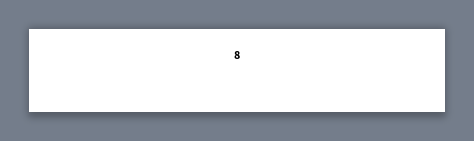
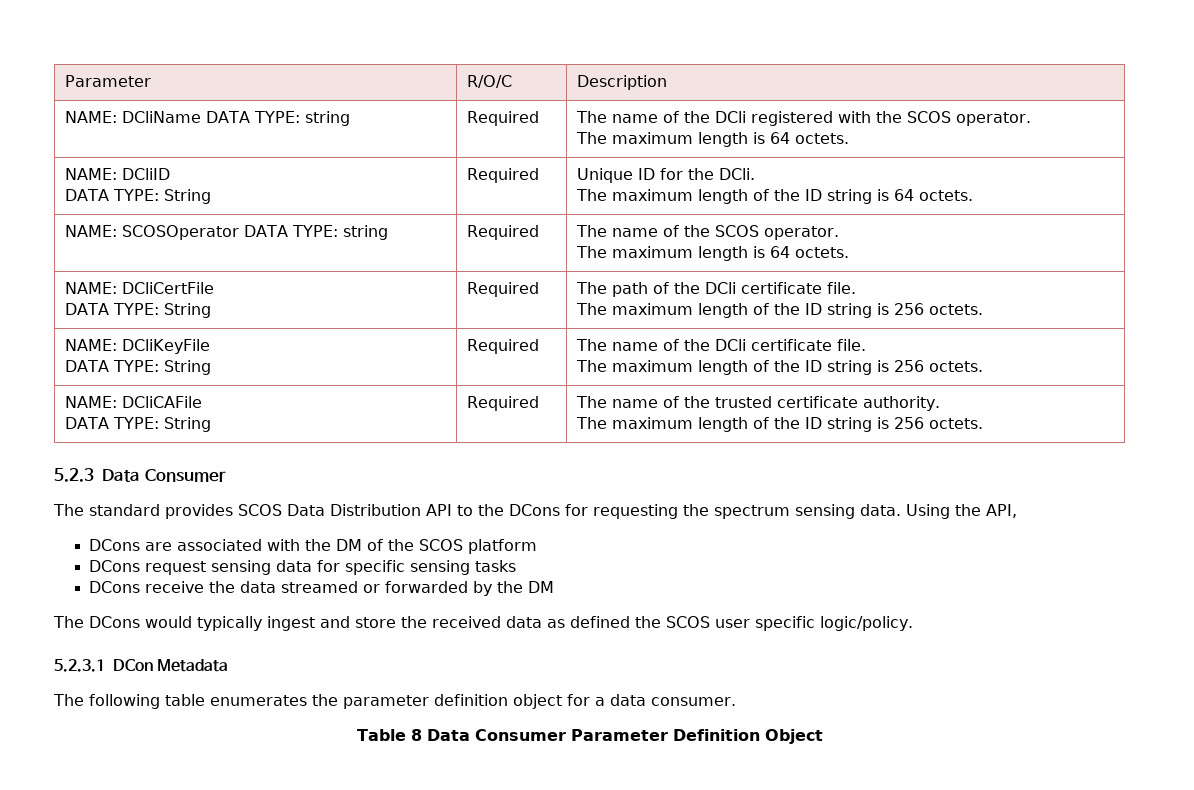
[234,51,240,59] 8 -> [64,75,151,87] [466,75,512,88] [576,75,667,90] [64,111,350,126] [466,111,539,126] [575,111,1031,126] [575,132,849,147] [64,168,170,180] [64,189,211,204] [466,168,539,183] [576,168,755,183] [575,189,973,204] [64,225,388,240] [466,225,539,240] [575,225,839,240] [575,246,849,261] [64,282,214,294] [64,303,211,318] [466,282,539,297] [575,282,856,297] [575,303,983,318] [64,339,210,354] [64,360,211,375] [466,339,539,354] [575,339,866,351] [575,360,983,375] [64,396,202,408] [64,417,211,432] [466,396,539,411] [575,396,940,411] [575,417,983,432] [54,468,226,482] [53,504,1017,519] [89,539,538,554] [89,560,517,575] [89,581,555,596] [53,616,913,631] [54,659,229,672] [53,694,736,709] [356,729,823,744] Parameter | R/O/C | Description // NAME: DCliName DATA TYPE: string | Required | The name of the DCli registered with the SCOS operator. // The maximum length is 64 octets. // NAME: DCliID // DATA TYPE: String | Required | Unique ID for the DCli. // The maximum length of the ID string is 64 octets. // NAME: SCOSOperator DATA TYPE: string | Required | The name of the SCOS operator. // The maximum length is 64 octets. // NAME: DCliCertFile // DATA TYPE: String | Required | The path of the DCli certificate file. // The maximum length of the ID string is 256 octets. // NAME: DCliKeyFile // DATA TYPE: String | Required | The name of the DCli certificate file. // The maximum length of the ID string is 256 octets. // NAME: DCliCAFile // DATA TYPE: String | Required | The name of the trusted certificate authority. // The maximum length of the ID string is 256 octets. // 5.2.3 Data Consumer // The standard provides SCOS Data Distribution API to the DCons for requesting the spectrum sensing data. Using the API, // DCons are associated with the DM of the SCOS platform // DCons request sensing data for specific sensing tasks // DCons receive the data streamed or forwarded by the DM // The DCons would typically ingest and store the received data as defined the SCOS user specific logic/policy. // 5.2.3.1 DCon Metadata // The following table enumerates the parameter definition object for a data consumer. // Table 8 Data Consumer Parameter Definition Object

